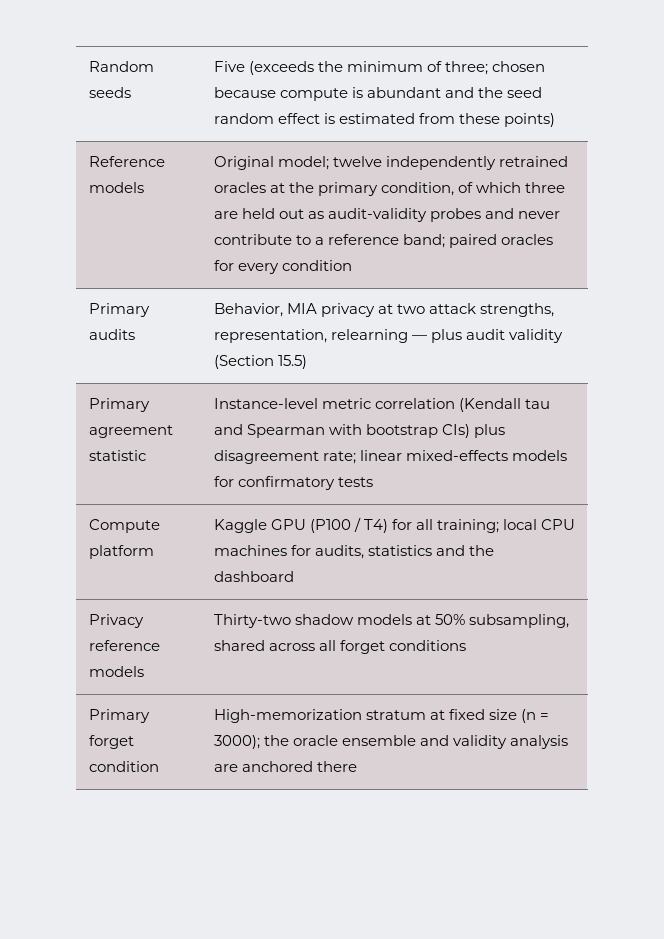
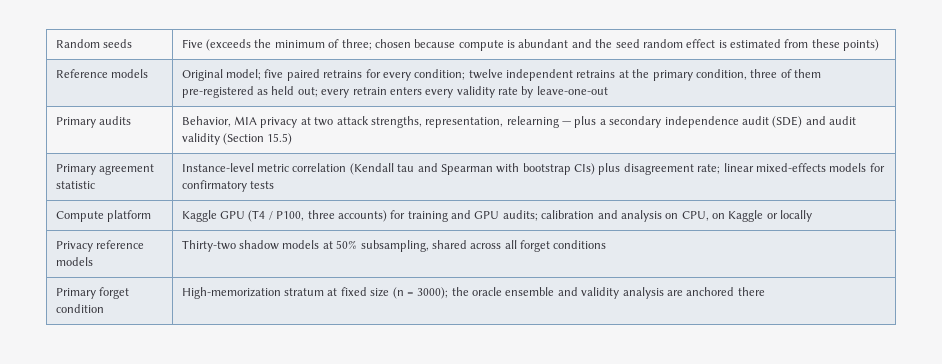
[332,156,568,170] [213,182,565,196] [213,208,560,222] [213,234,553,248] [213,260,352,274] twelve independently retrained oracles at the primary condition, of which three are held out as audit-validity probes and never contribute to a reference band; paired oracles for every condition -> [264,69,822,81] [181,86,608,98] five paired retrains for every condition; twelve independent retrains at the primary condition, three of them pre-registered as held out; every retrain enters every validity rate by leave-one-out
(462, 336) none -> [599,116,826,128] a secondary independence audit (SDE) and
[309,517,576,533] [213,545,494,559] [213,571,294,582] (P100 / T4) for all training; local CPU machines for audits, statistics and the dashboard -> [248,210,813,222] (T4 / P100, three accounts) for training and GPU audits; calibration and analysis on CPU, on Kaggle or locally

